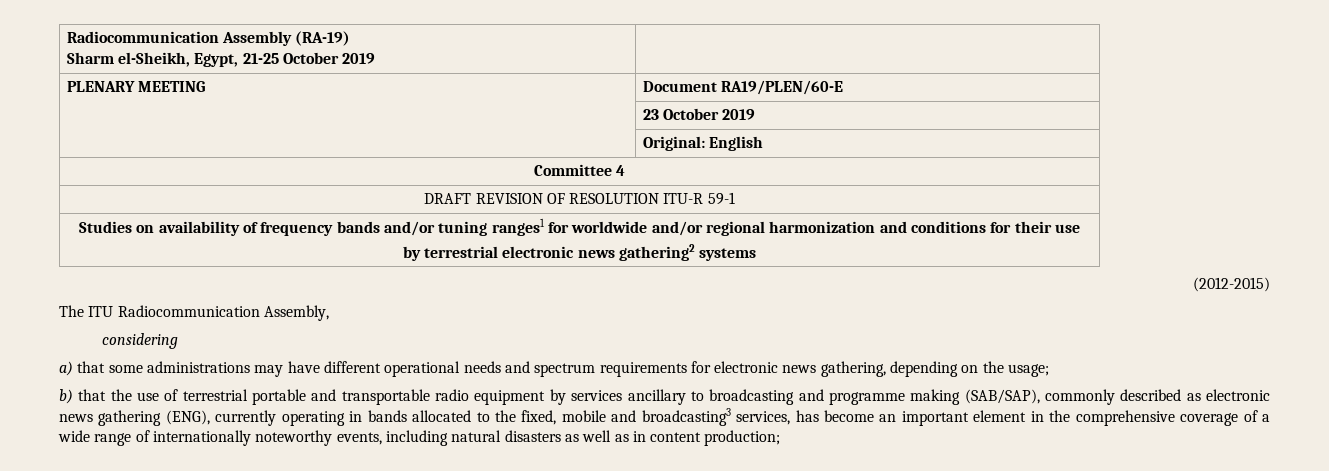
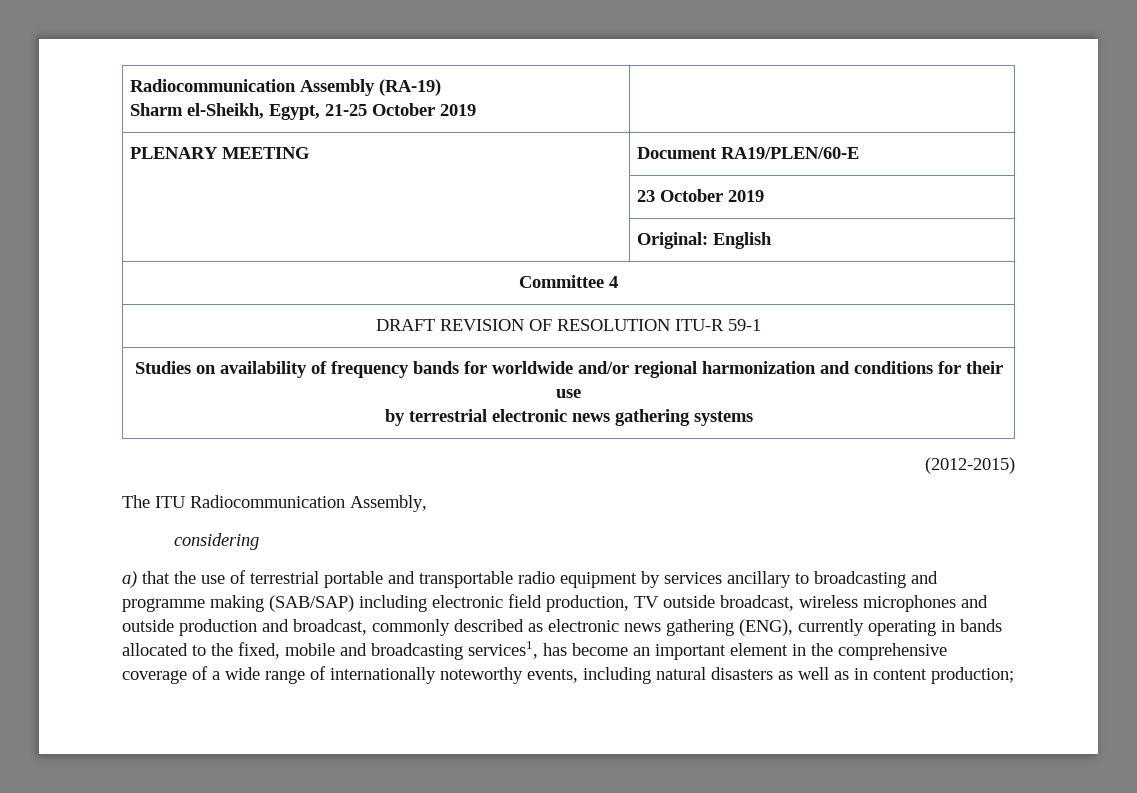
[384,218,545,236] and/or tuning ranges1 -> (459, 367) none
[618,244,695,261] gathering2 -> [614,409,690,426] gathering
[108,361,1050,377] [59,389,107,404] some administrations may have different operational needs and spectrum requirements for electronic news gathering, depending on the usage; // b) that -> (170, 577) none
[964,389,1040,404] (SAB/SAP), -> [269,594,988,612] [122,619,367,636] (SAB/SAP) including electronic field production, TV outside broadcast, wireless microphones and outside production and broadcast,
[641,408,791,426] broadcasting3 services, -> [371,641,538,660] broadcasting services1,

